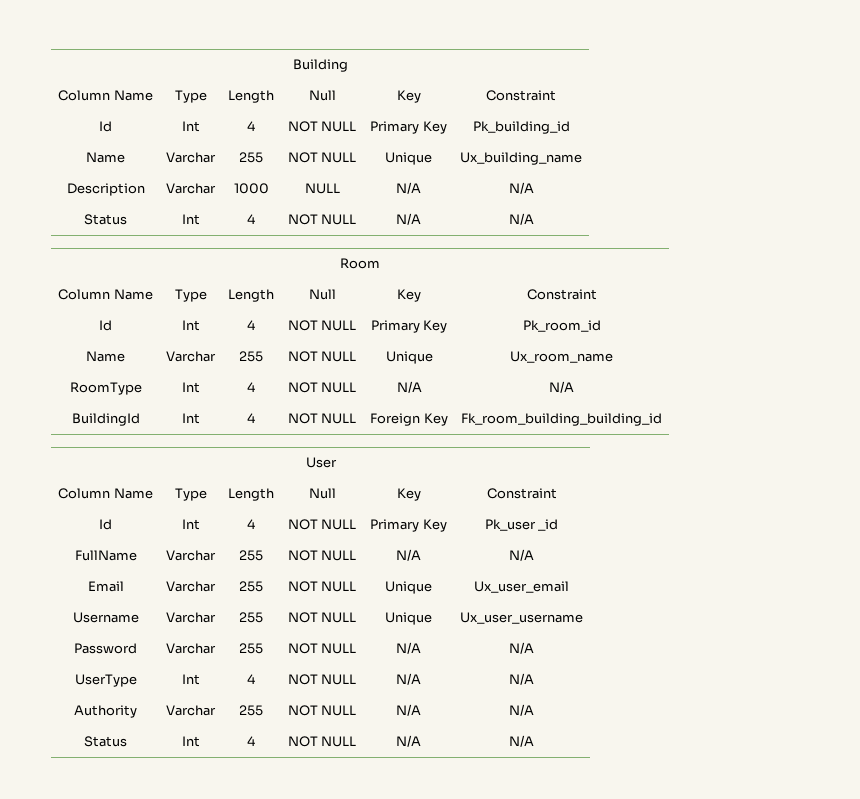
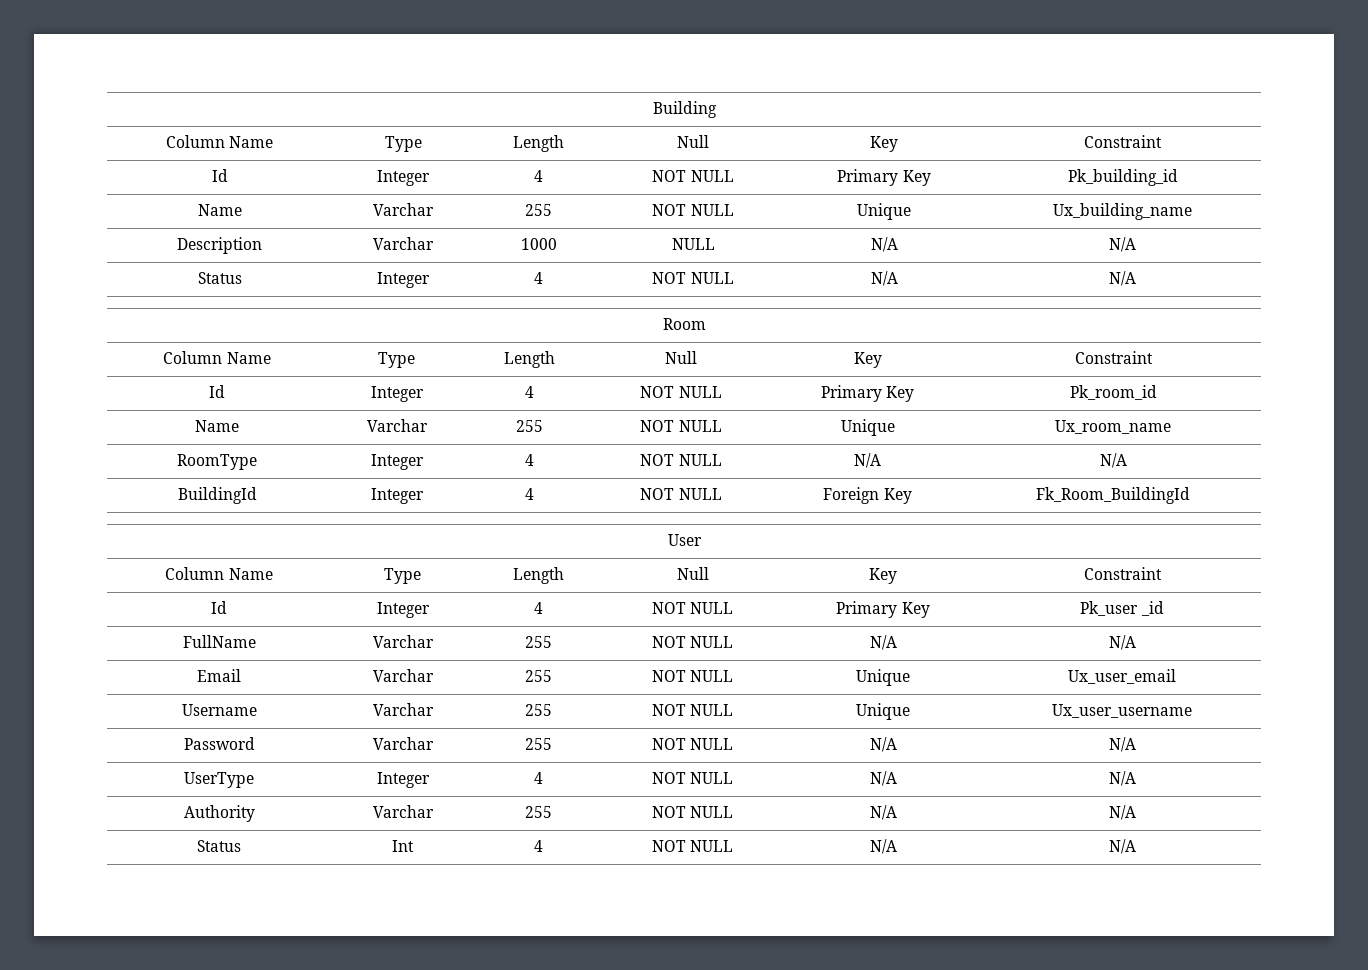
[181,121,200,132] Int -> [377,170,430,186] Integer
[181,214,200,225] Int -> [377,272,430,288] Integer
[181,320,200,331] Int -> [370,386,424,402] Integer
[181,382,200,393] Int -> [370,454,424,470] Integer
[181,413,200,424] Int -> [370,488,424,504] Integer
[461,413,662,426] Fk_room_building_building_id -> [1036,487,1190,504] Fk_Room_BuildingId
[181,519,200,530] Int -> [376,602,430,618] Integer
[181,674,200,685] Int -> [376,772,430,788] Integer

